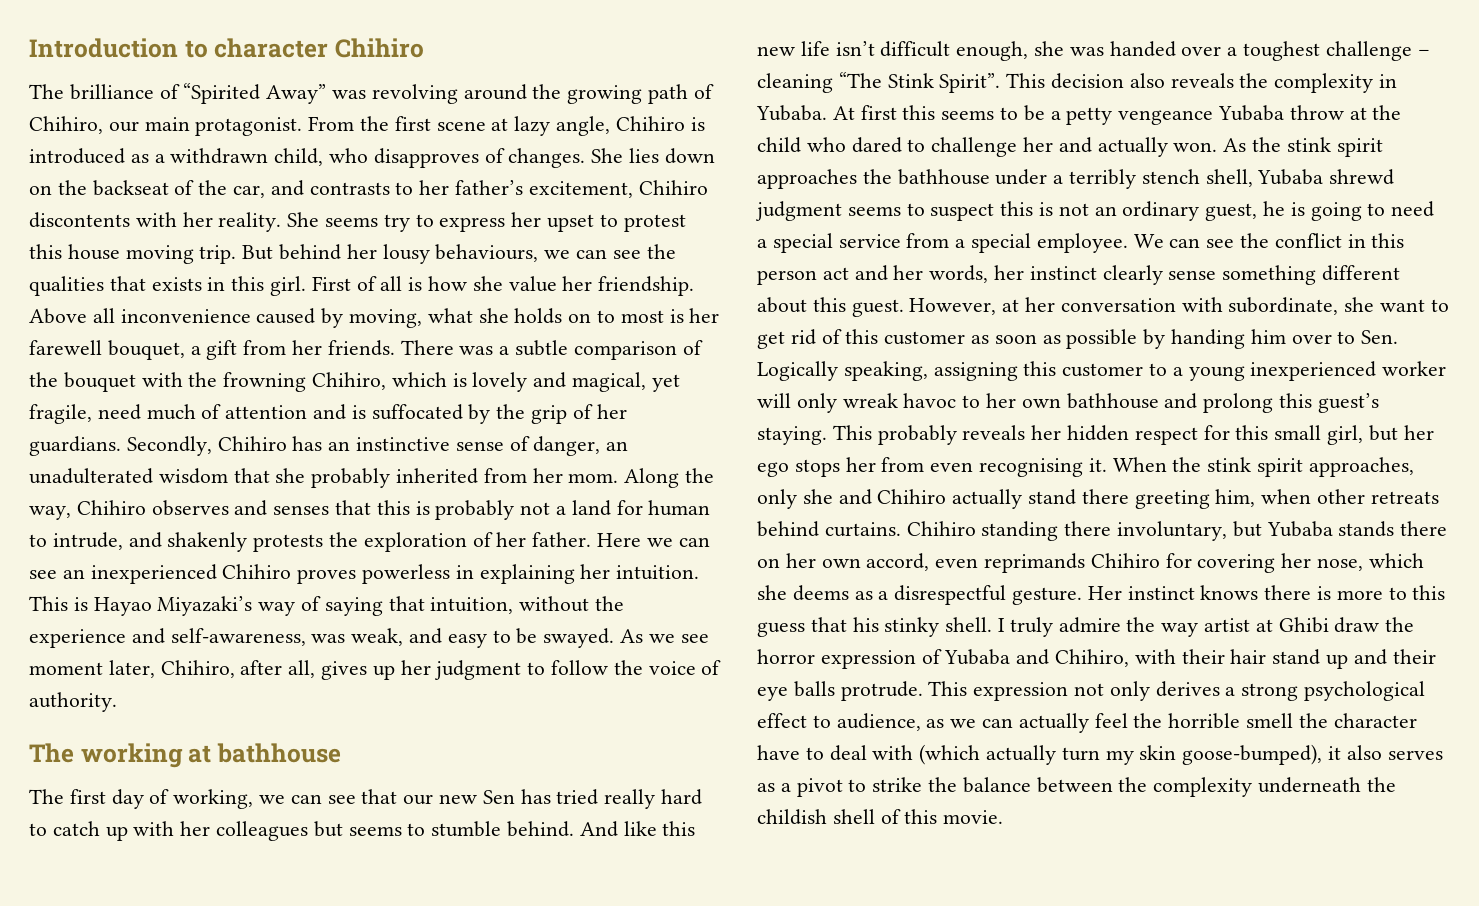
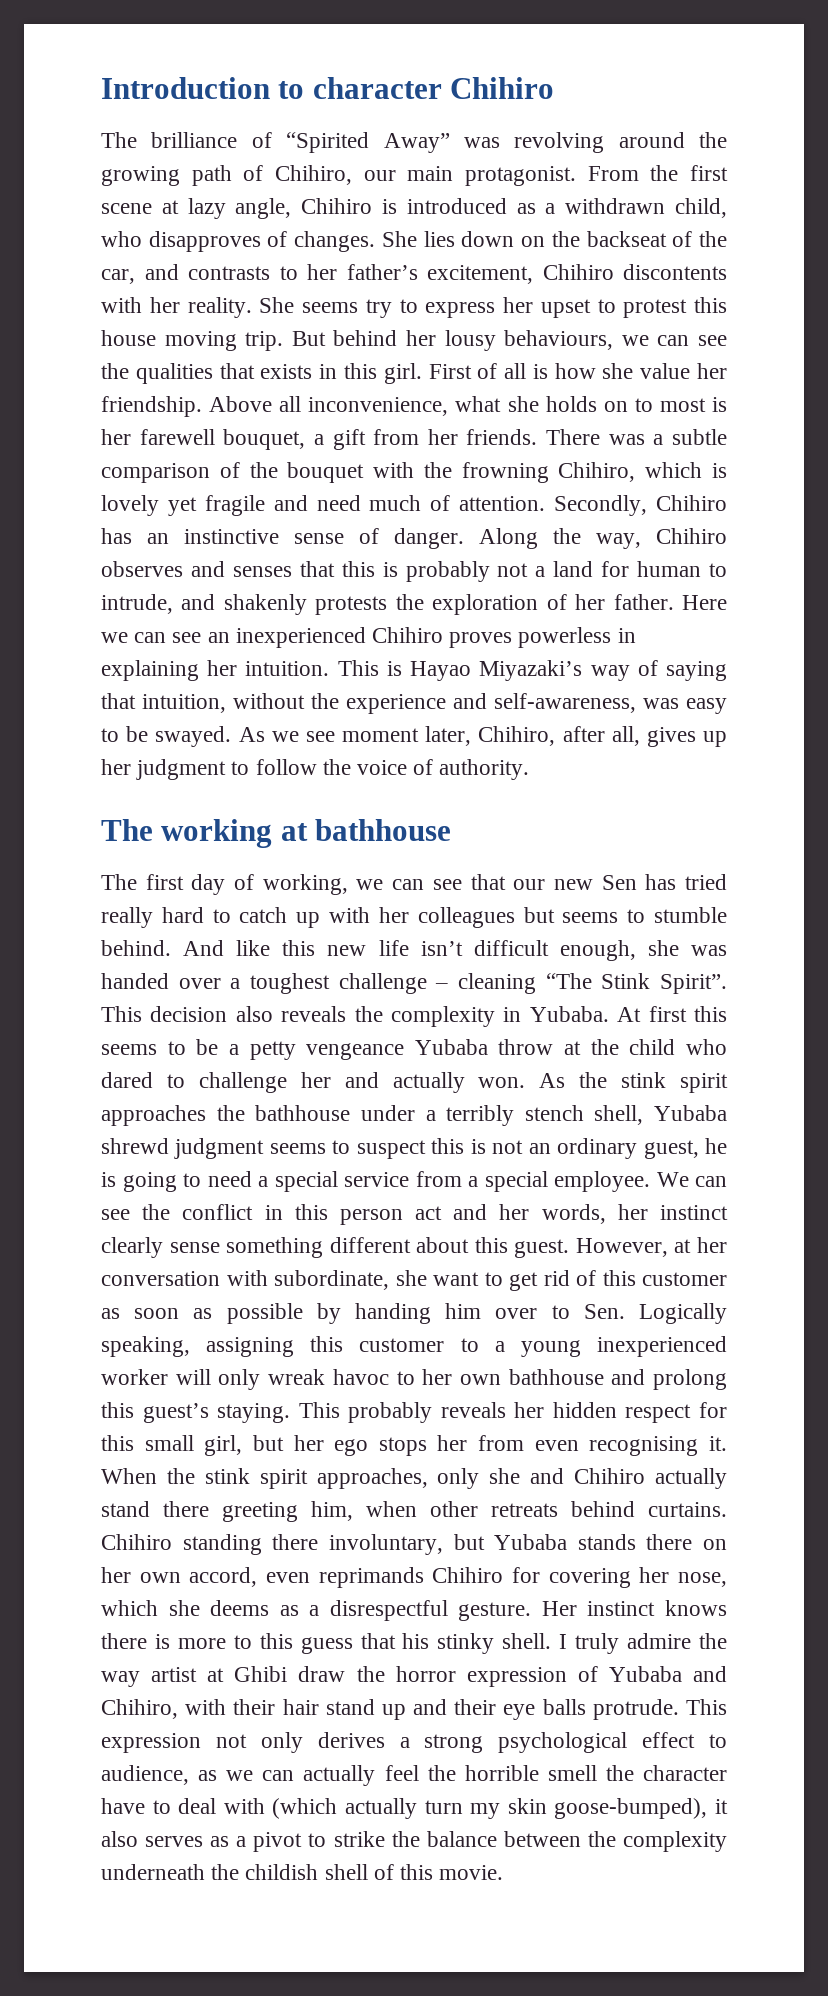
[120,308,423,328] inconvenience caused by moving, -> [308,397,449,416] inconvenience,
[533,372,680,392] [29,404,627,424] [29,436,121,456] and magical, yet fragile, need much of attention and is suffocated by the grip of her guardians. -> [167,495,546,516] yet fragile and need much of attention.
[533,436,629,456] [29,468,619,488] danger, an unadulterated wisdom that she probably inherited from her mom. -> [394,528,464,549] danger.
[351,628,443,646] weak, and -> (679, 703) none

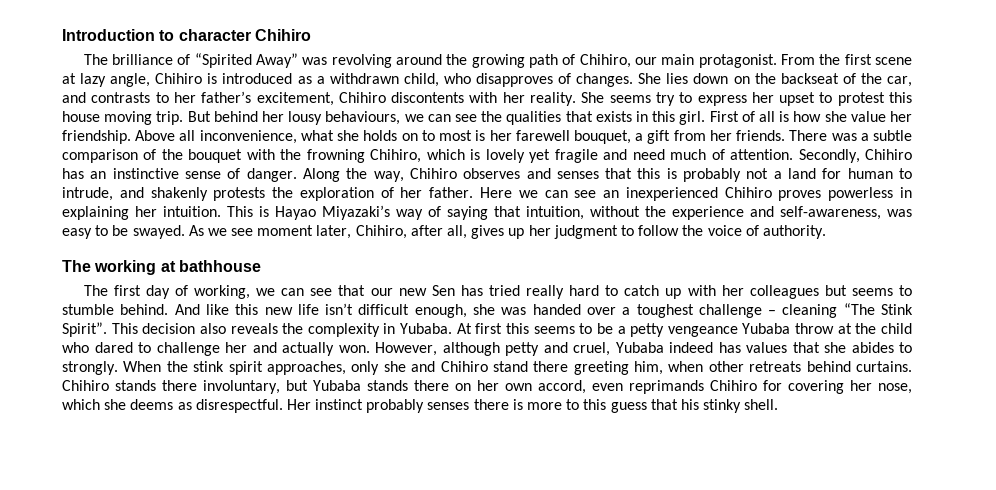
[539,1072,728,1093] [101,1105,727,1126] [101,1138,727,1159] [101,1171,727,1192] [101,1204,728,1225] [101,1237,727,1258] [101,1270,727,1291] [101,1303,727,1324] [101,1336,727,1357] [101,1369,727,1390] [101,1402,727,1423] [101,1435,727,1456] As the stink spirit approaches the bathhouse under a terribly stench shell, Yubaba shrewd judgment seems to suspect this is not an ordinary guest, he is going to need a special service from a special employee. We can see the conflict in this person act and her words, her instinct clearly sense something different about this guest. However, at her conversation with subordinate, she want to get rid of this customer as soon as possible by handing him over to Sen. Logically speaking, assigning this customer to a young inexperienced worker will only wreak havoc to her own bathhouse and prolong this guest’s staying. This probably reveals her hidden respect for this small girl, but her ego stops her from even recognising it. -> [375,342,912,356] [62,361,118,375] However, although petty and cruel, Yubaba indeed has values that she abides to strongly.
[655,1468,728,1489] actually -> (488, 366) none
[182,1534,262,1555] standing -> [115,380,156,391] stands
[309,1600,727,1621] a disrespectful gesture. Her instinct knows -> [195,399,470,413] disrespectful. Her instinct probably senses
[559,1633,727,1654] [101,1666,728,1687] [101,1699,727,1720] [101,1732,727,1753] [101,1765,728,1786] [101,1798,729,1819] [101,1831,727,1852] [101,1864,504,1880] I truly admire the way artist at Ghibi draw the horror expression of Yubaba and Chihiro, with their hair stand up and their eye balls protrude. This expression not only derives a strong psychological effect to audience, as we can actually feel the horrible smell the character have to deal with (which actually turn my skin goose-bumped), it also serves as a pivot to strike the balance between the complexity underneath the childish shell of this movie. -> (779, 404) none

